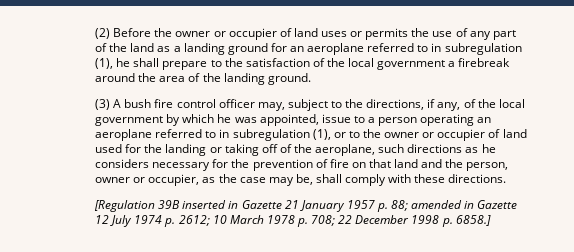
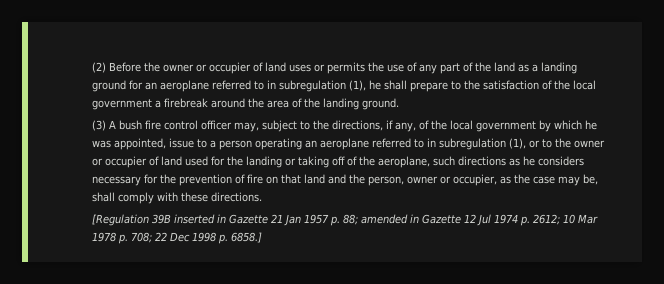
[299,200,345,212] January -> [283,214,301,226] Jan
[110,215,133,227] July -> [476,214,491,226] Jul
[229,215,264,224] March -> [577,214,598,224] Mar
[355,215,410,224] December -> [169,232,190,242] Dec

